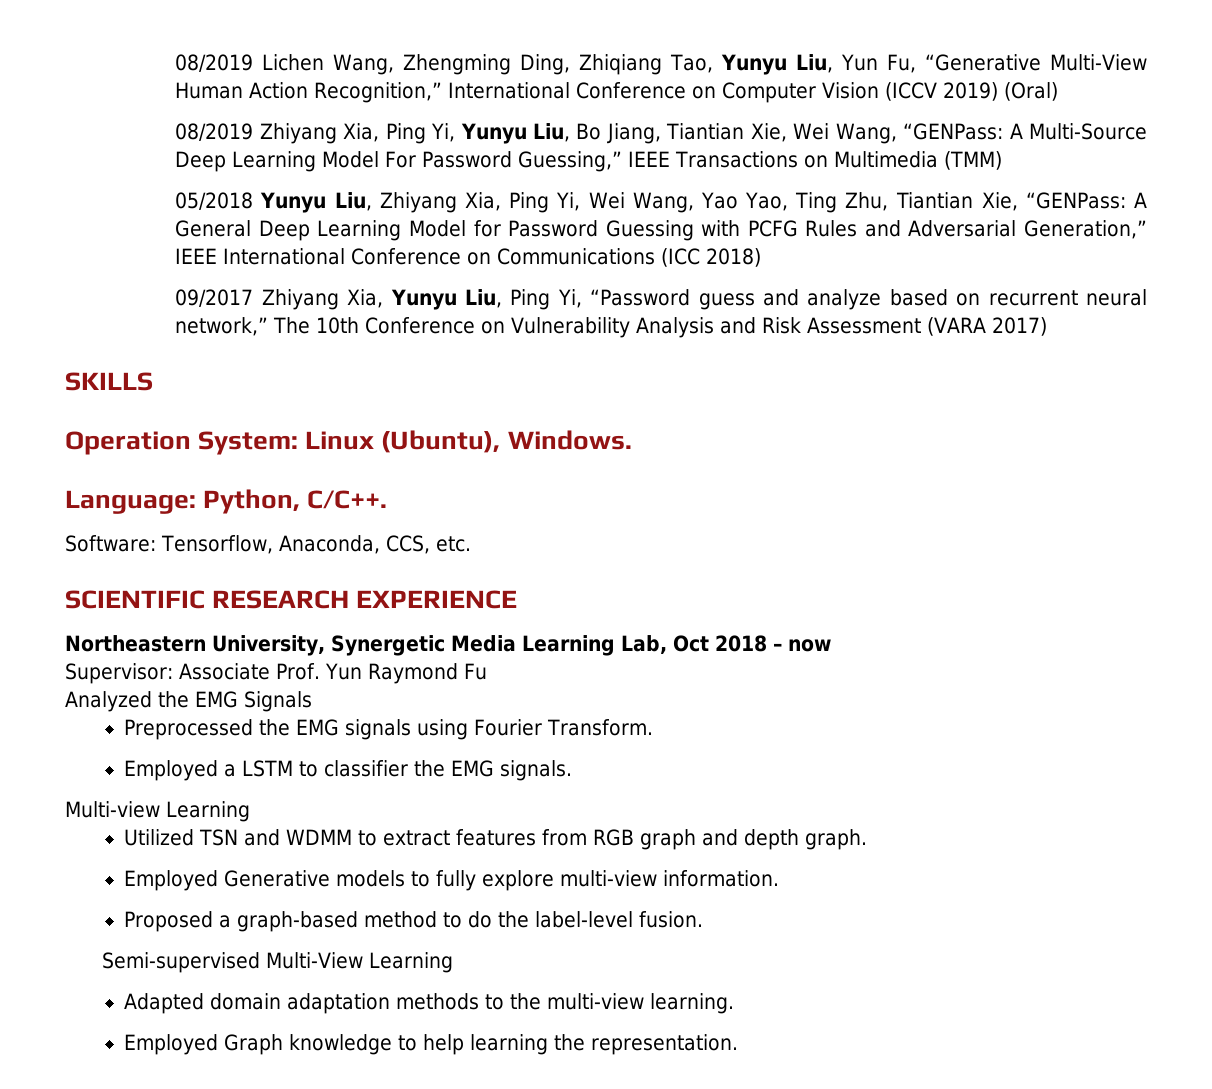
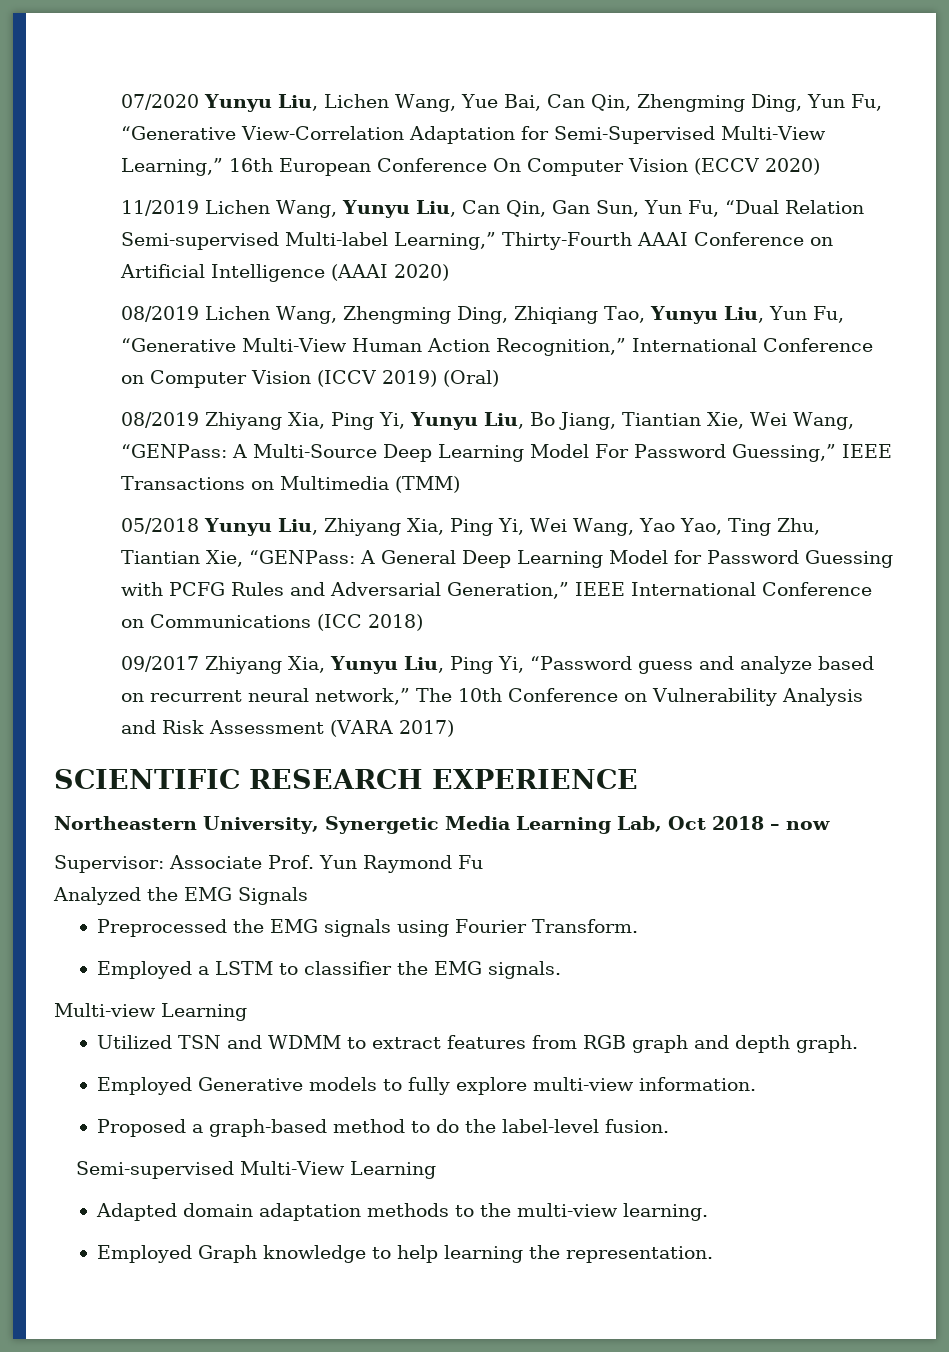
(175, 63) none -> [121,94,882,112] [121,126,827,144] [121,158,821,176] [121,200,864,218] [121,232,833,250] [120,264,450,282] 07/2020 Yunyu Liu, Lichen Wang, Yue Bai, Can Qin, Zhengming Ding, Yun Fu, “Generative View-Correlation Adaptation for Semi-Supervised Multi-View Learning,” 16th European Conference On Computer Vision (ECCV 2020) // 11/2019 Lichen Wang, Yunyu Liu, Can Qin, Gan Sun, Yun Fu, “Dual Relation Semi-supervised Multi-label Learning,” Thirty-Fourth AAAI Conference on Artificial Intelligence (AAAI 2020) //
[65,372,153,391] [65,430,632,455] [65,489,388,514] [65,535,471,554] // SKILLS // Operation System: Linux (Ubuntu), Windows. // Language: Python, C/C++. // Software: Tensorflow, Anaconda, CCS, etc. -> (454, 728) none

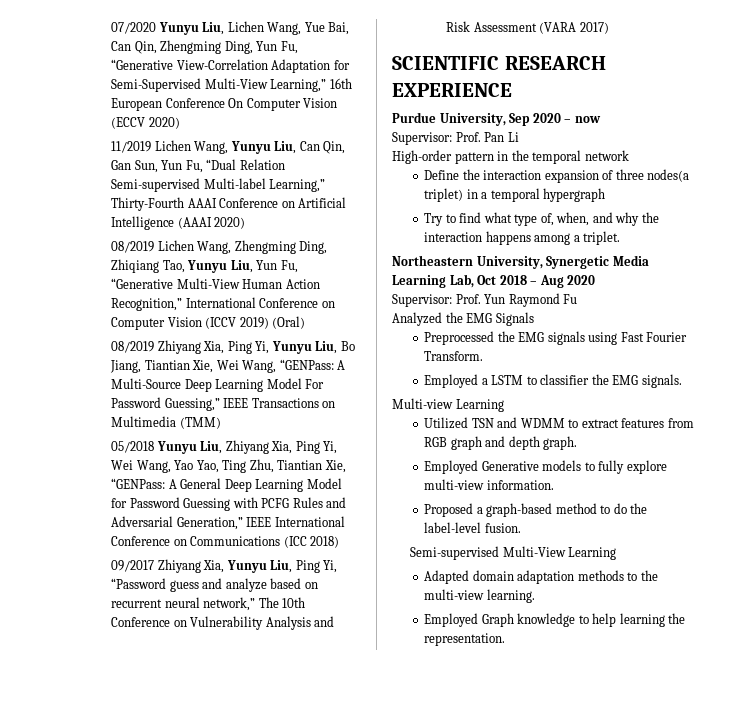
(638, 779) none -> [392,112,601,126] [392,132,519,145] [392,150,629,164] [424,169,690,183] [424,188,606,202] [424,212,659,226] [424,231,621,245] // Purdue University, Sep 2020 – now // Supervisor: Prof. Pan Li // High-order pattern in the temporal network // Define the interaction expansion of three nodes(a triplet) in a temporal hypergraph // Try to find what type of, when, and why the interaction happens among a triplet.
[785,821,830,830] [54,855,262,873] now // Supervisor: Associate -> [539,275,596,288] [392,294,452,307] Aug 2020 // Supervisor:
(450, 928) none -> [620,332,644,342] Fast

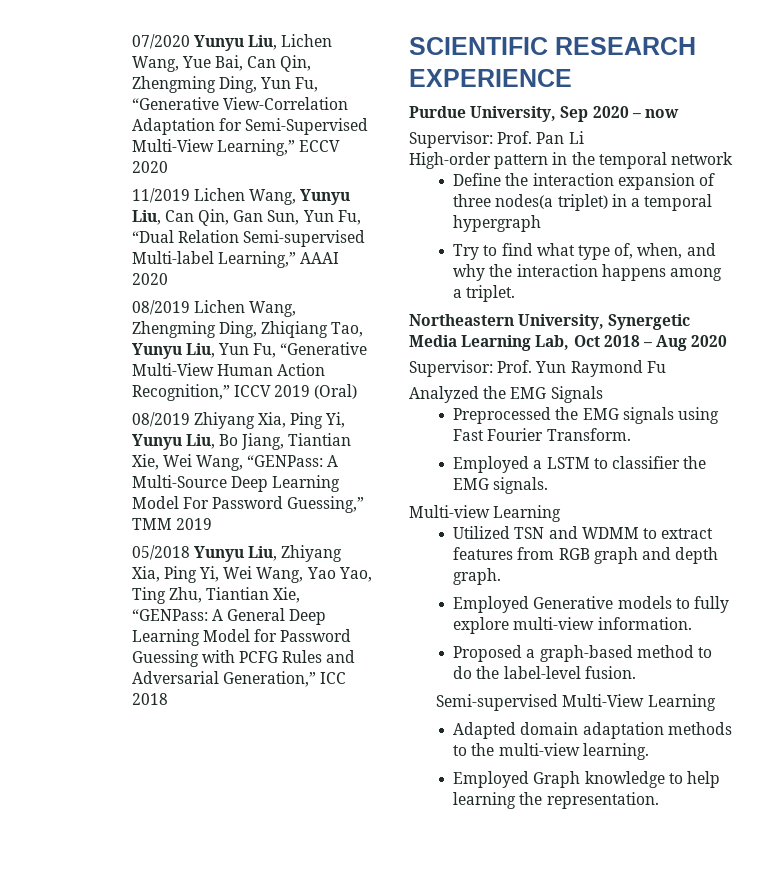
[329,78,352,89] [111,98,338,111] [111,117,180,129] 16th European Conference On Computer Vision (ECCV 2020) -> [298,140,340,152] [131,161,168,173] ECCV 2020
[111,197,347,211] [111,216,246,230] Thirty-Fourth AAAI Conference on Artificial Intelligence (AAAI 2020) -> [299,252,339,264] [131,273,168,285] AAAI 2020
[185,297,335,308] [111,317,269,330] International Conference on Computer Vision (ICCV 2019) -> [233,385,310,397] ICCV 2019
[223,398,336,408] [111,416,221,429] IEEE Transactions on Multimedia (TMM) -> [131,518,212,530] TMM 2019
[246,516,345,527] [111,536,340,548] [111,559,338,573] [111,578,318,592] [111,597,306,611] [111,616,335,630] [446,21,609,34] IEEE International Conference on Communications (ICC 2018) // 09/2017 Zhiyang Xia, Yunyu Liu, Ping Yi, “Password guess and analyze based on recurrent neural network,” The 10th Conference on Vulnerability Analysis and Risk Assessment (VARA 2017) -> [319,672,346,684] [131,693,168,705] ICC 2018

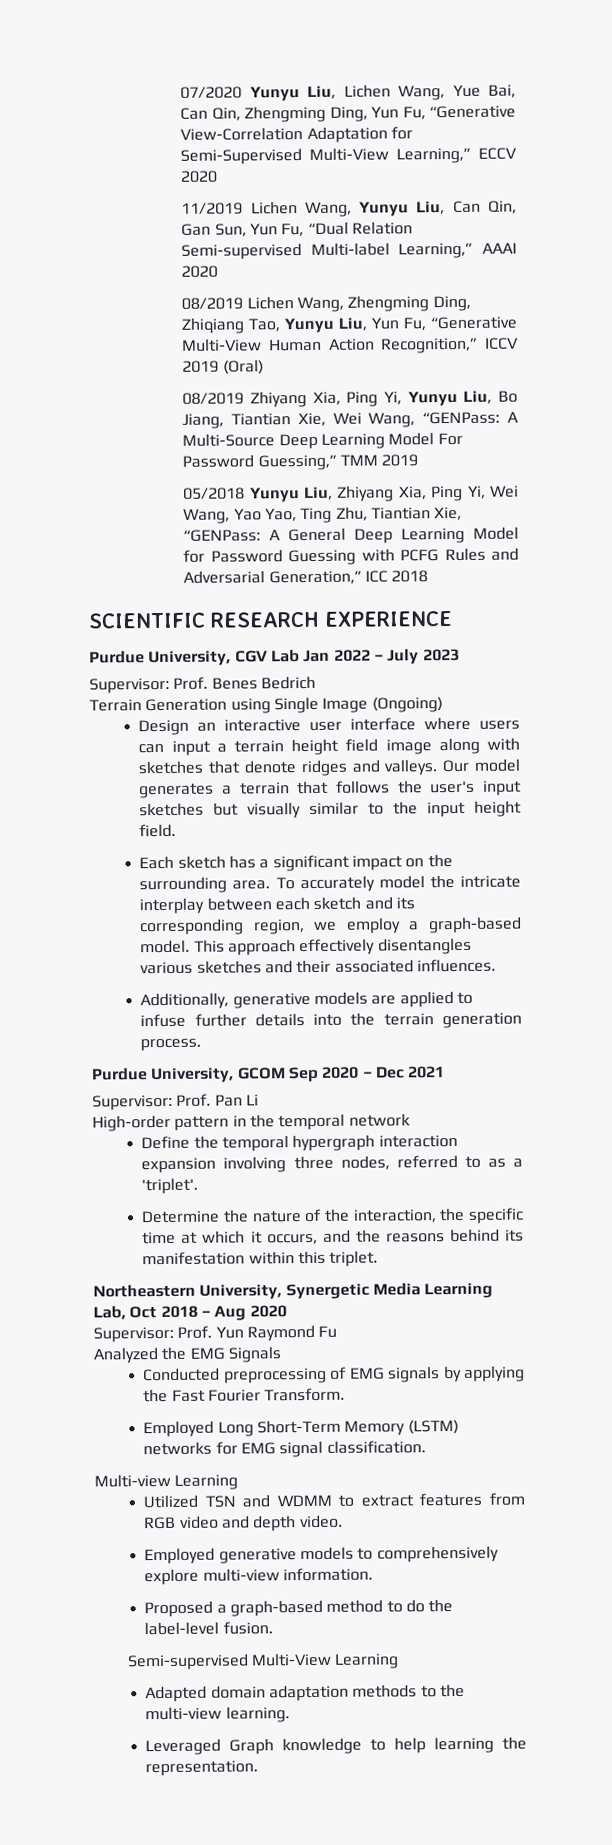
(557, 114) none -> [234,648,460,665] [89,675,316,694] [89,696,443,714] [138,716,520,736] [138,737,520,756] [138,758,520,777] [139,780,522,799] [139,800,522,819] [139,823,177,838] [139,854,453,872] [139,874,521,894] [139,896,415,915] [139,916,522,936] [140,937,472,956] [140,958,496,975] [140,990,473,1010] [140,1012,522,1029] [140,1038,202,1052] [91,1067,286,1084] CGV Lab Jan 2022 – July 2023 // Supervisor: Prof. Benes Bedrich // Terrain Generation using Single Image (Ongoing) // Design an interactive user interface where users can input a terrain height field image along with sketches that denote ridges and valleys. Our model generates a terrain that follows the user's input sketches but visually similar to the input height field. // Each sketch has a significant impact on the surrounding area. To accurately model the intricate interplay between each sketch and its corresponding region, we employ a graph-based model. This approach effectively disentangles various sketches and their associated influences. // Additionally, generative models are applied to infuse further details into the terrain generation process. // Purdue University, GCOM
[644,109,679,118] now -> [374,1066,446,1079] Dec 2021
[532,173,715,190] [453,194,713,211] [453,215,542,232] [453,243,716,260] [453,264,722,281] [453,289,463,298] interaction expansion of three nodes(a triplet) in a temporal hypergraph // Try to find what type of, when, and why the interaction happens among a -> [221,1134,458,1152] [141,1154,524,1174] [141,1177,199,1195] [141,1207,524,1224] [142,1228,524,1245] [142,1250,326,1266] temporal hypergraph interaction expansion involving three nodes, referred to as a 'triplet'. // Determine the nature of the interaction, the specific time at which it occurs, and the reasons behind its manifestation within this
[453,407,719,424] [453,428,631,441] [453,456,707,473] [453,477,549,494] Preprocessed the EMG signals using Fast Fourier Transform. // Employed a LSTM to classifier the EMG signals. -> [143,1365,525,1384] [143,1387,346,1403] [143,1419,459,1438] [143,1440,426,1458] Conducted preprocessing of EMG signals by applying the Fast Fourier Transform. // Employed Long Short-Term Memory (LSTM) networks for EMG signal classification.
[593,547,638,564] graph -> [179,1515,219,1529] video
[453,568,502,585] [453,596,614,613] graph. // Employed Generative -> [299,1514,343,1529] [144,1547,297,1565] video. // Employed generative
[693,596,729,613] fully -> [376,1545,499,1563] comprehensively
[453,771,530,788] Employed -> [145,1738,222,1756] Leveraged

